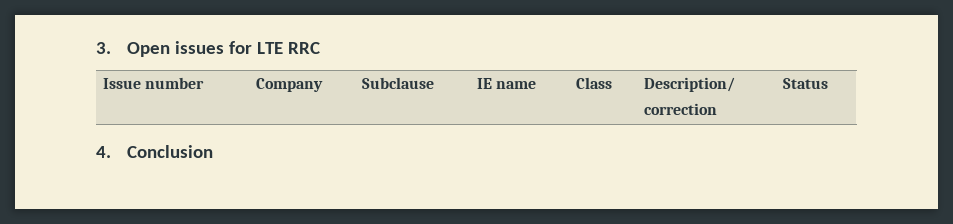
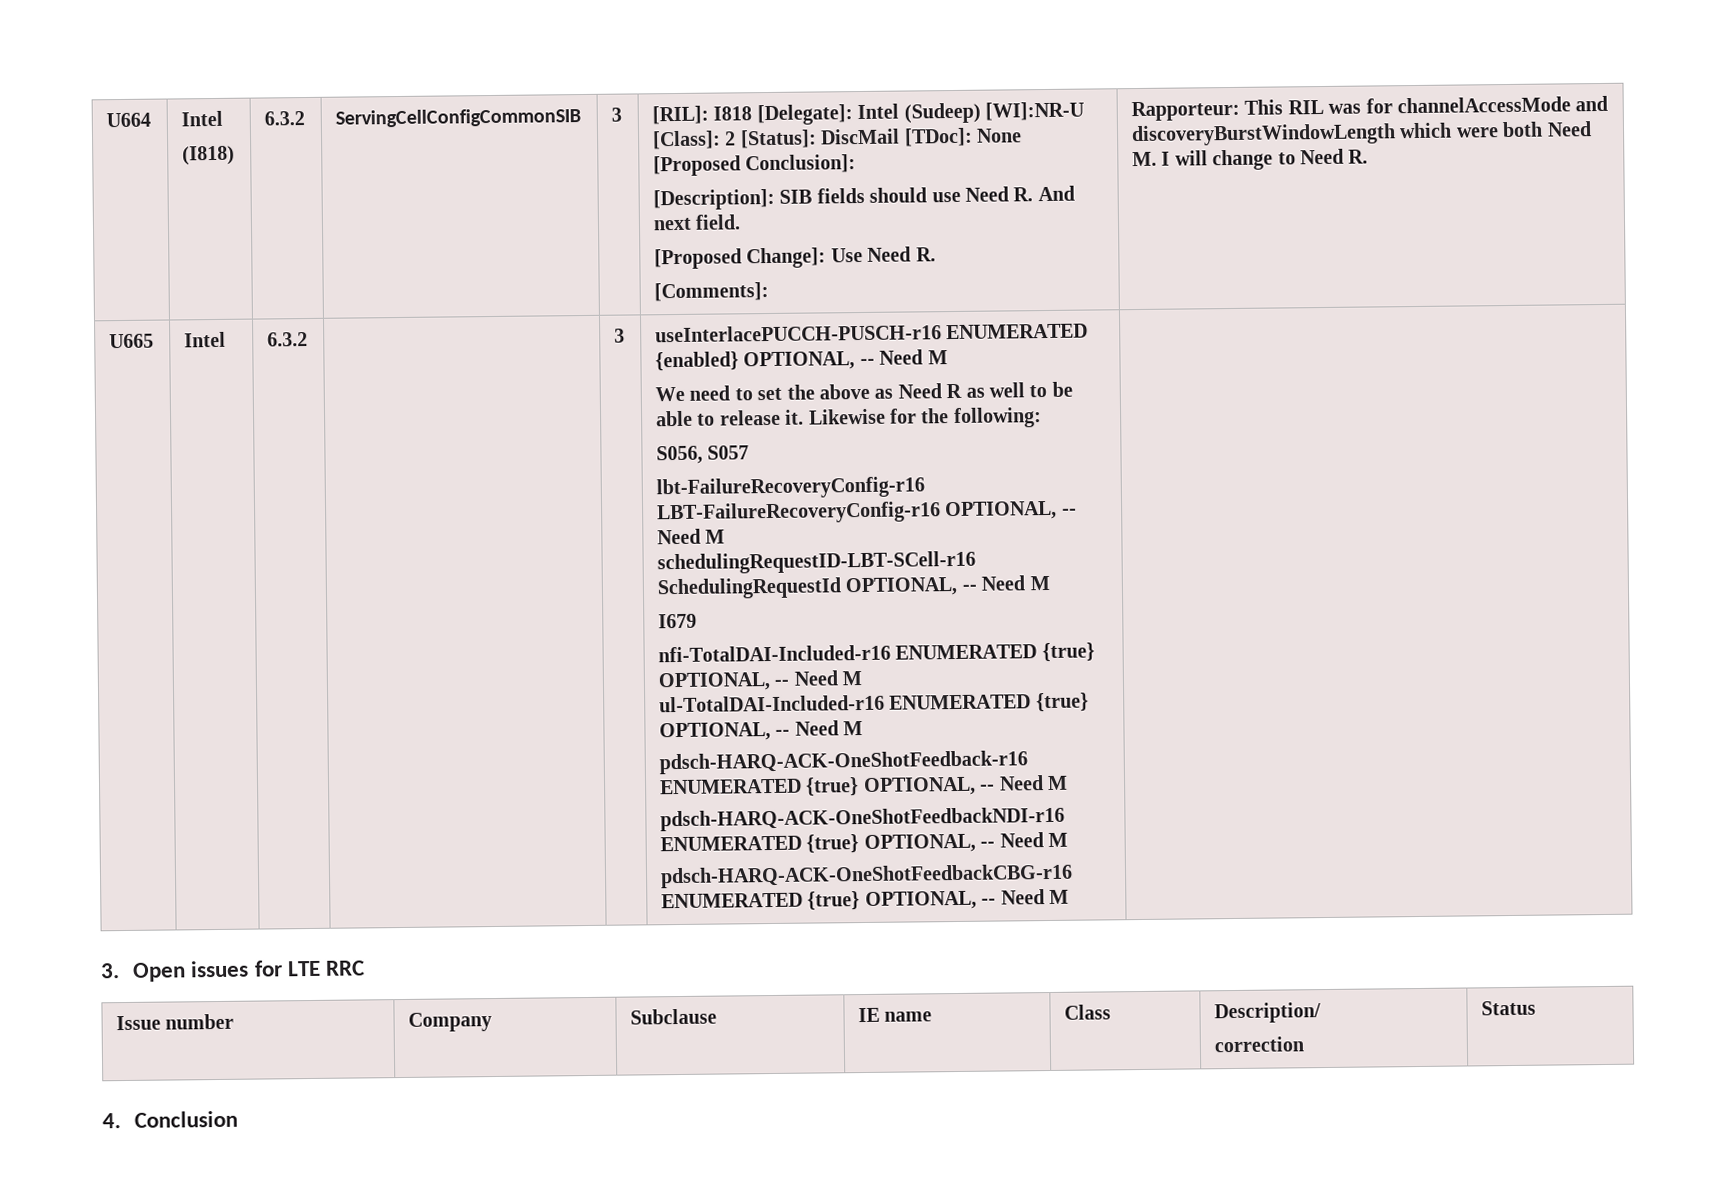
(96, 48) none -> [106,112,152,128] [181,110,224,127] [182,145,236,166] [264,111,306,126] [335,108,582,128] [611,107,623,122] [652,101,1085,126] [652,127,1023,150] [653,154,857,177] [653,185,1075,211] [653,214,742,231] [654,246,936,270] [654,281,770,302] [1131,95,1609,122] [1131,121,1592,147] [1132,148,1369,171] [109,333,155,349] [184,331,227,348] [267,331,309,347] [614,328,626,343] [655,323,1089,343] [655,349,948,372] [655,381,1073,402] [656,407,1042,429] [656,445,750,465] [656,476,926,500] [657,500,1077,525] [657,528,726,545] [657,550,977,575] [657,575,1050,600] [658,613,698,629] [658,642,1095,663] [658,670,863,692] [659,692,1089,713] [659,720,864,742] [659,750,1029,775] [659,775,1069,797] [660,806,1066,832] [660,832,1069,854] [660,863,1074,889] [661,889,1070,911] U664 | Intel // (I818) | 6.3.2 | ServingCellConfigCommonSIB | 3 | [RIL]: I818 [Delegate]: Intel (Sudeep) [WI]:NR-U [Class]: 2 [Status]: DiscMail [TDoc]: None [Proposed Conclusion]: // [Description]: SIB fields should use Need R. And next field. // [Proposed Change]: Use Need R. // [Comments]: | Rapporteur: This RIL was for channelAccessMode and discoveryBurstWindowLength which were both Need M. I will change to Need R. // U665 | Intel | 6.3.2 | | 3 | useInterlacePUCCH-PUSCH-r16 ENUMERATED {enabled} OPTIONAL, -- Need M // We need to set the above as Need R as well to be able to release it. Likewise for the following: // S056, S057 // lbt-FailureRecoveryConfig-r16 LBT-FailureRecoveryConfig-r16 OPTIONAL, -- Need M // schedulingRequestID-LBT-SCell-r16 SchedulingRequestId OPTIONAL, -- Need M // I679 // nfi-TotalDAI-Included-r16 ENUMERATED {true} OPTIONAL, -- Need M // ul-TotalDAI-Included-r16 ENUMERATED {true} OPTIONAL, -- Need M // pdsch-HARQ-ACK-OneShotFeedback-r16 ENUMERATED {true} OPTIONAL, -- Need M // pdsch-HARQ-ACK-OneShotFeedbackNDI-r16 ENUMERATED {true} OPTIONAL, -- Need M // pdsch-HARQ-ACK-OneShotFeedbackCBG-r16 ENUMERATED {true} OPTIONAL, -- Need M | //

